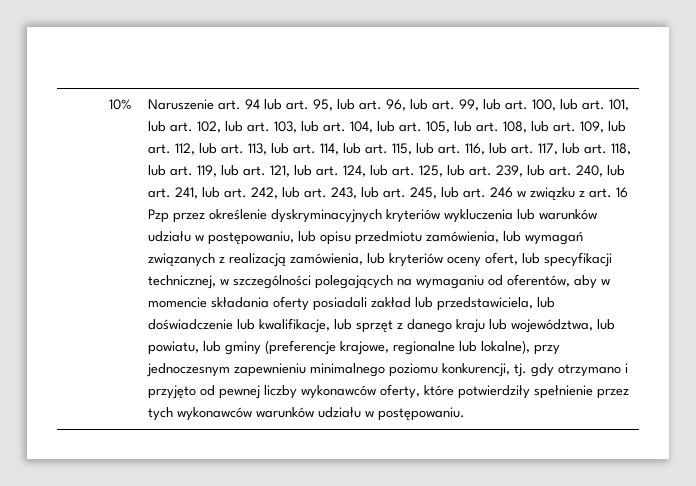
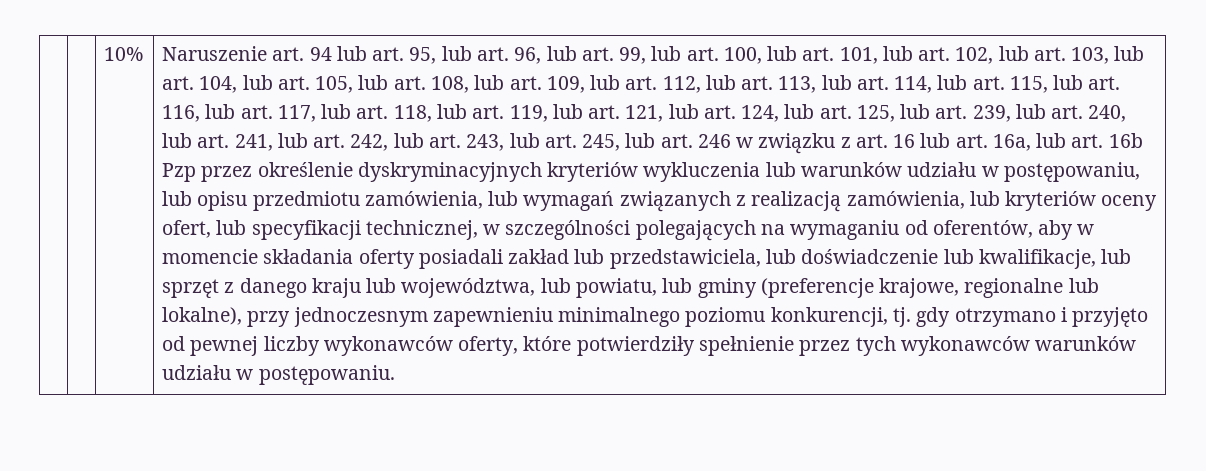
(628, 192) none -> [920,133,1143,151] lub art. 16a, lub art. 16b

